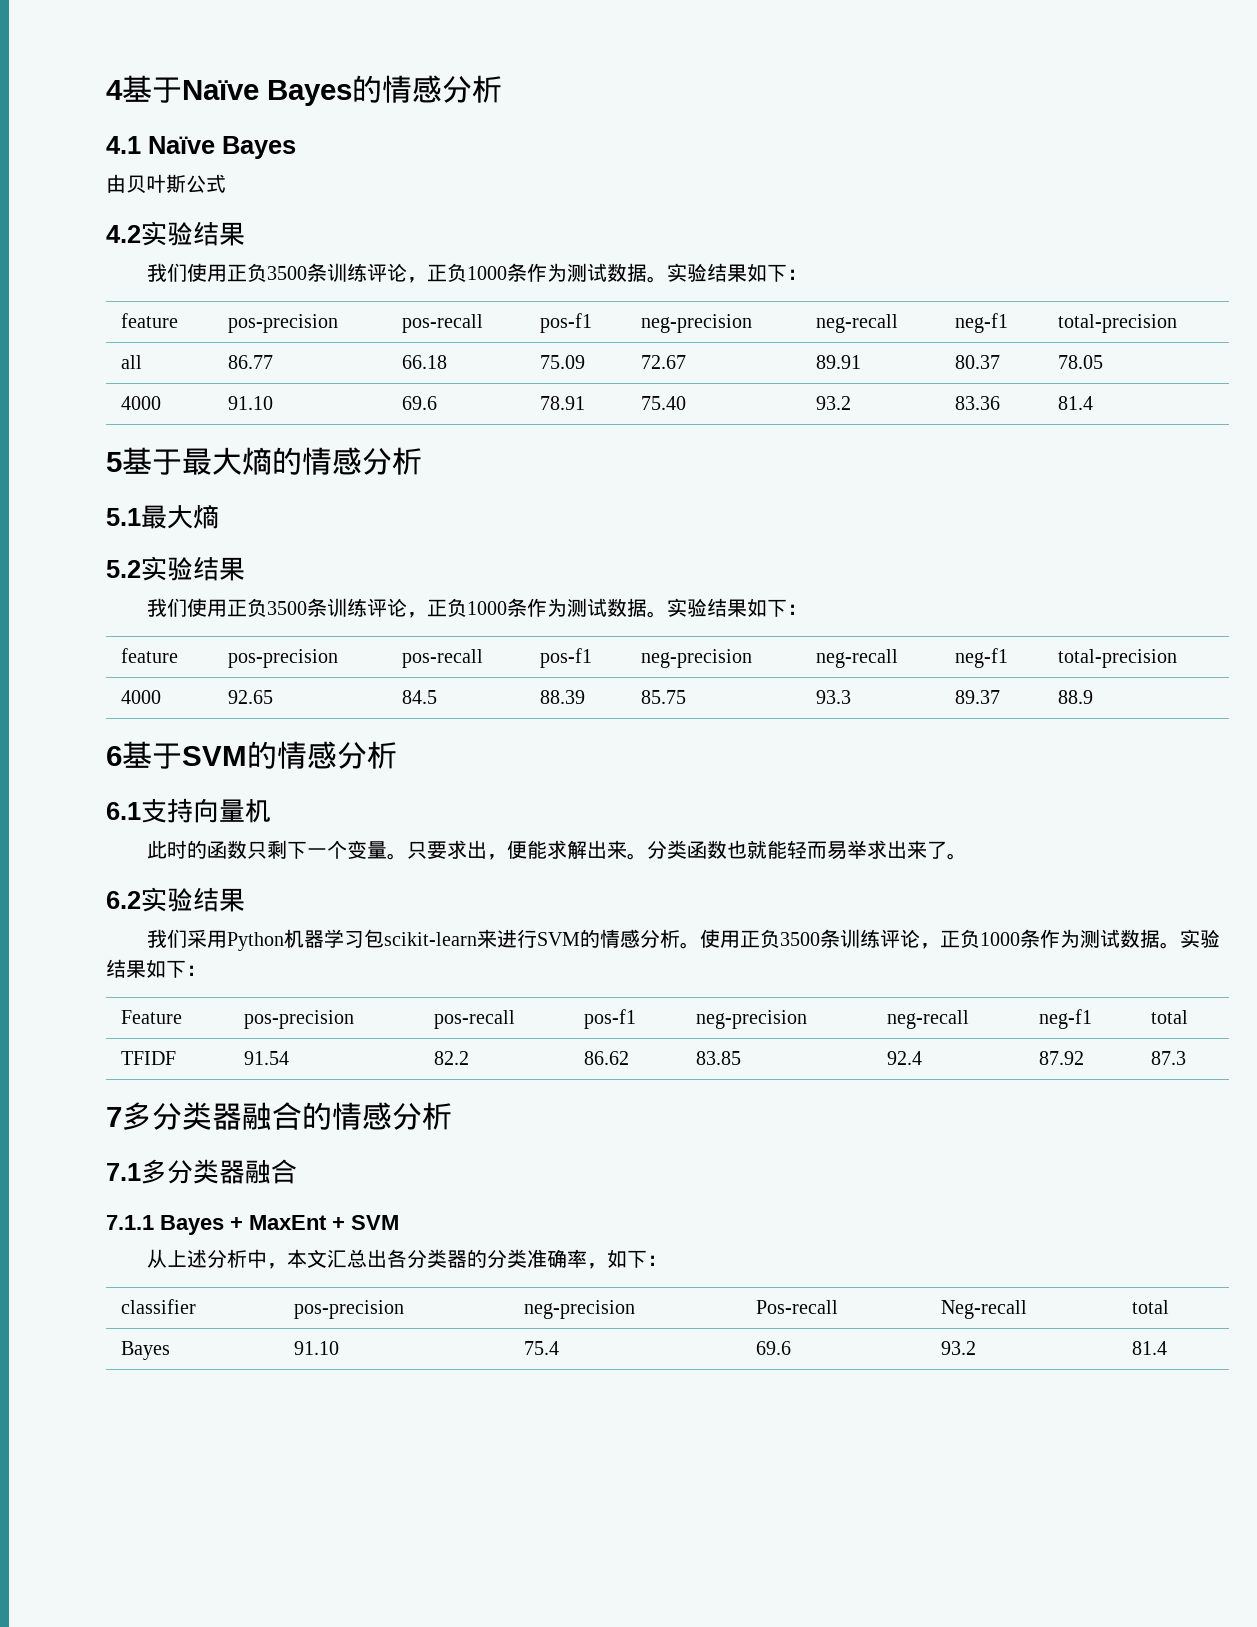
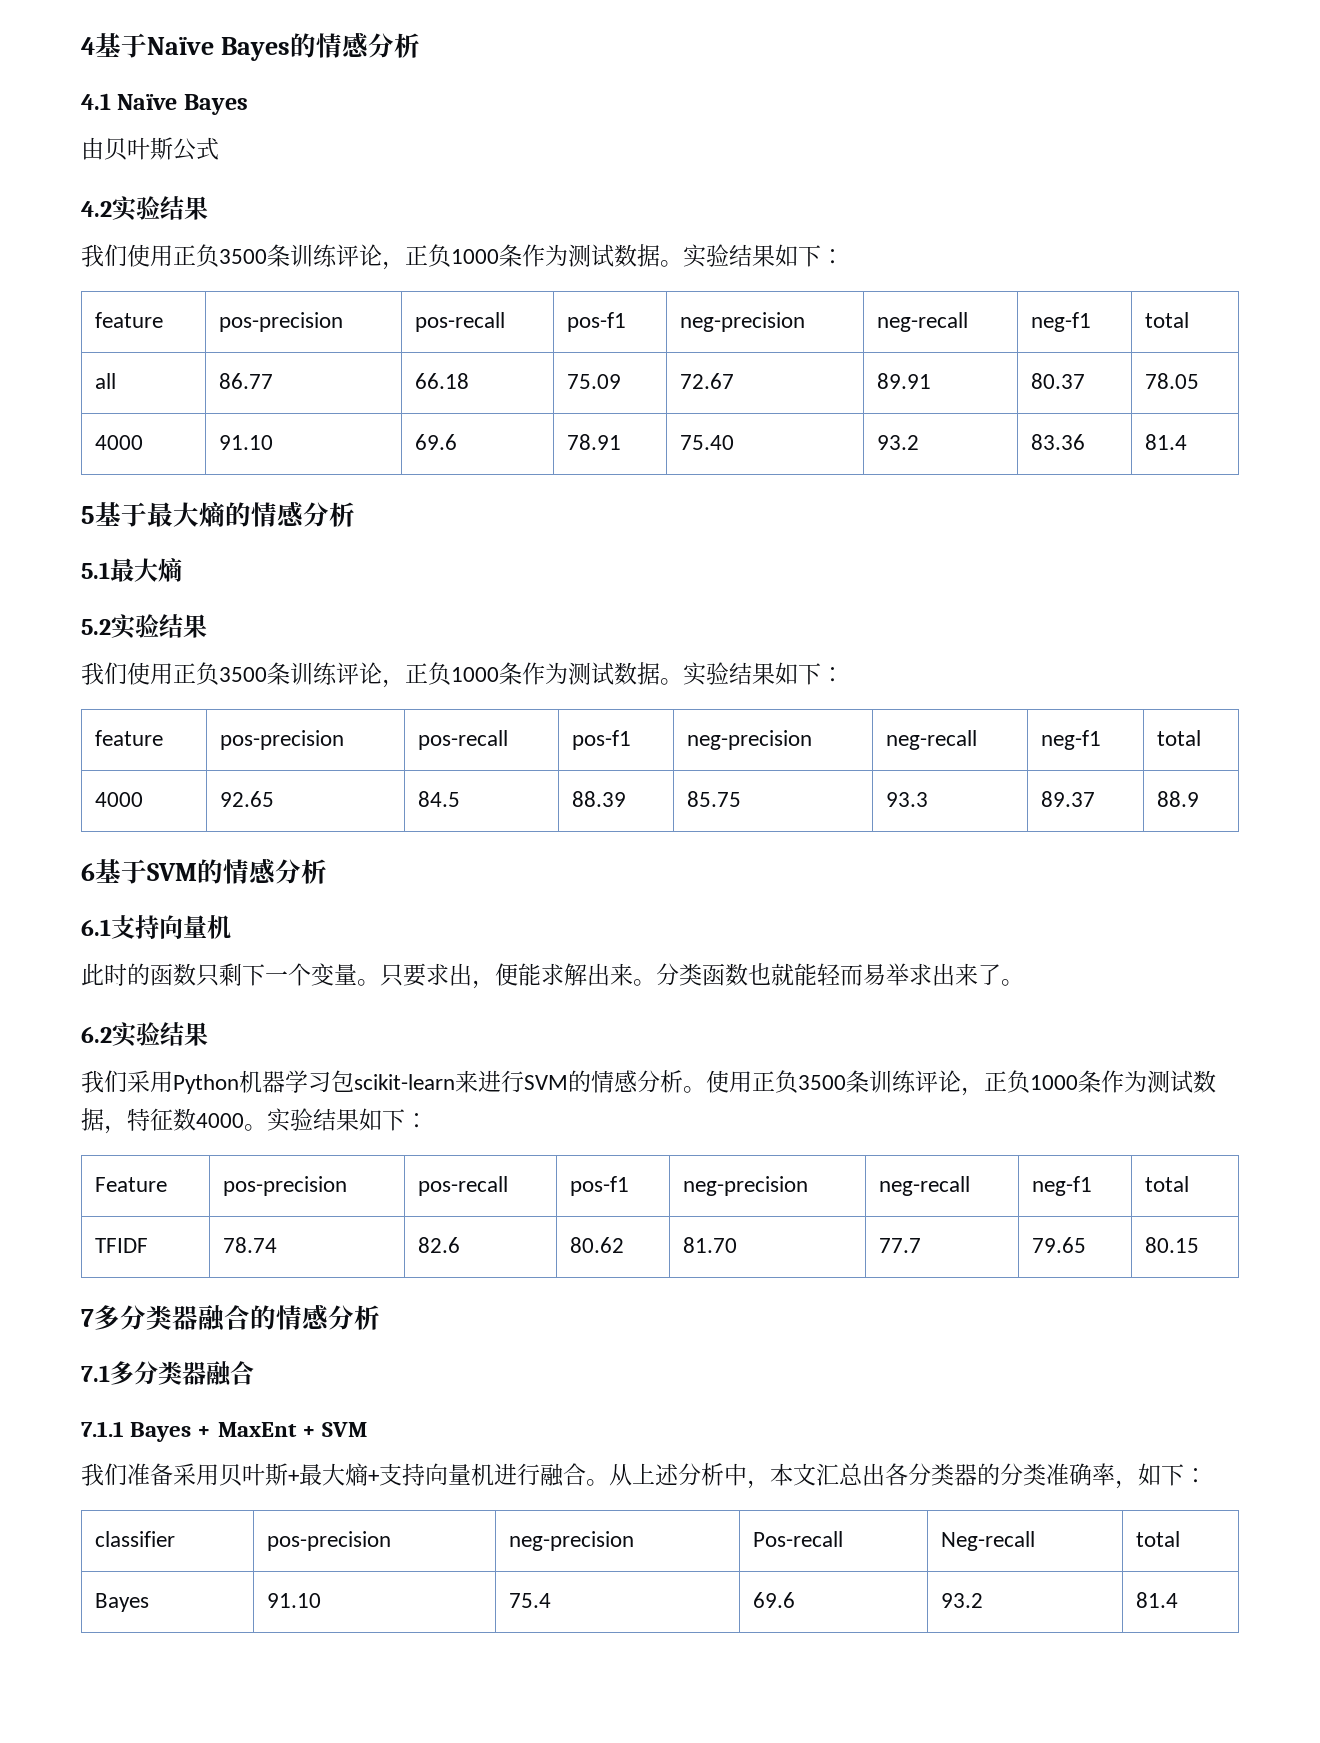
[1057,314,1177,333] total-precision -> [1145,312,1190,328] total
[1057,649,1177,668] total-precision -> [1157,730,1202,746] total
(1161, 938) none -> [104,1108,244,1134] ，特征数4000
[243,1051,289,1065] [433,1051,469,1065] [583,1051,629,1065] [695,1051,741,1065] [886,1051,922,1065] [1038,1051,1084,1065] [1150,1051,1186,1065] 91.54 | 82.2 | 86.62 | 83.85 | 92.4 | 87.92 | 87.3 -> [223,1237,278,1253] [418,1237,461,1253] [570,1237,625,1253] [683,1237,738,1253] [879,1238,922,1253] [1032,1237,1087,1253] [1145,1237,1200,1253] 78.74 | 82.6 | 80.62 | 81.70 | 77.7 | 79.65 | 80.15
(399, 1222) none -> [81,1463,609,1487] 我们准备采用贝叶斯+最大熵+支持向量机进行融合。

